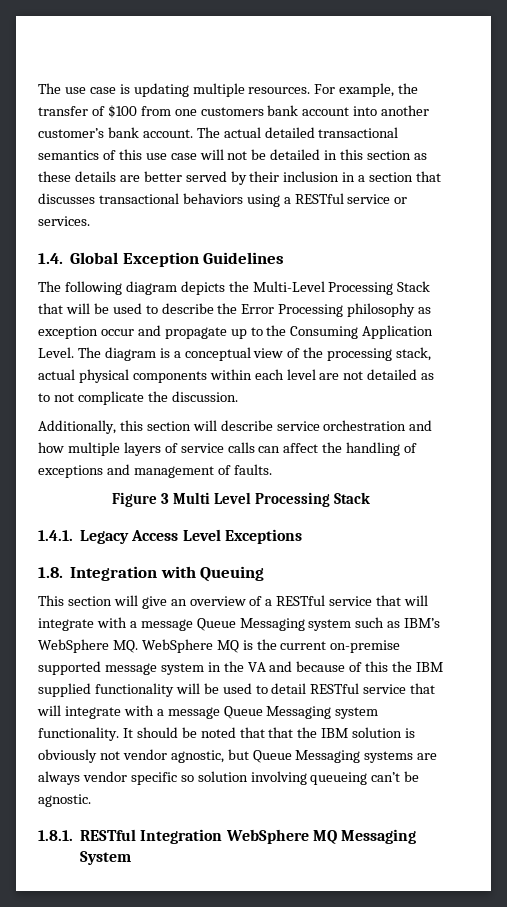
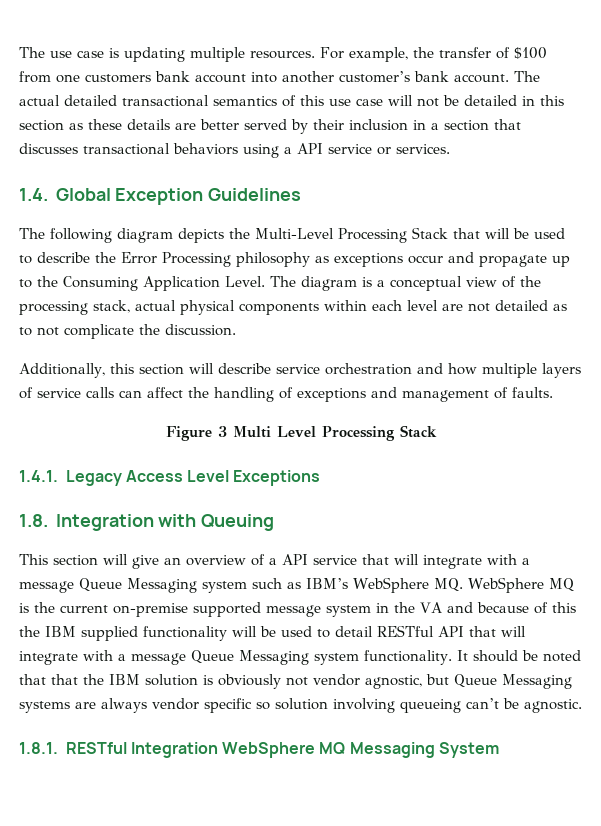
[294,193,344,204] RESTful -> [297,143,323,154] API
[38,326,98,339] exception -> [334,253,403,267] exceptions
[276,595,326,606] RESTful -> [282,554,308,565] API
[363,684,407,694] service -> [438,626,464,637] API

